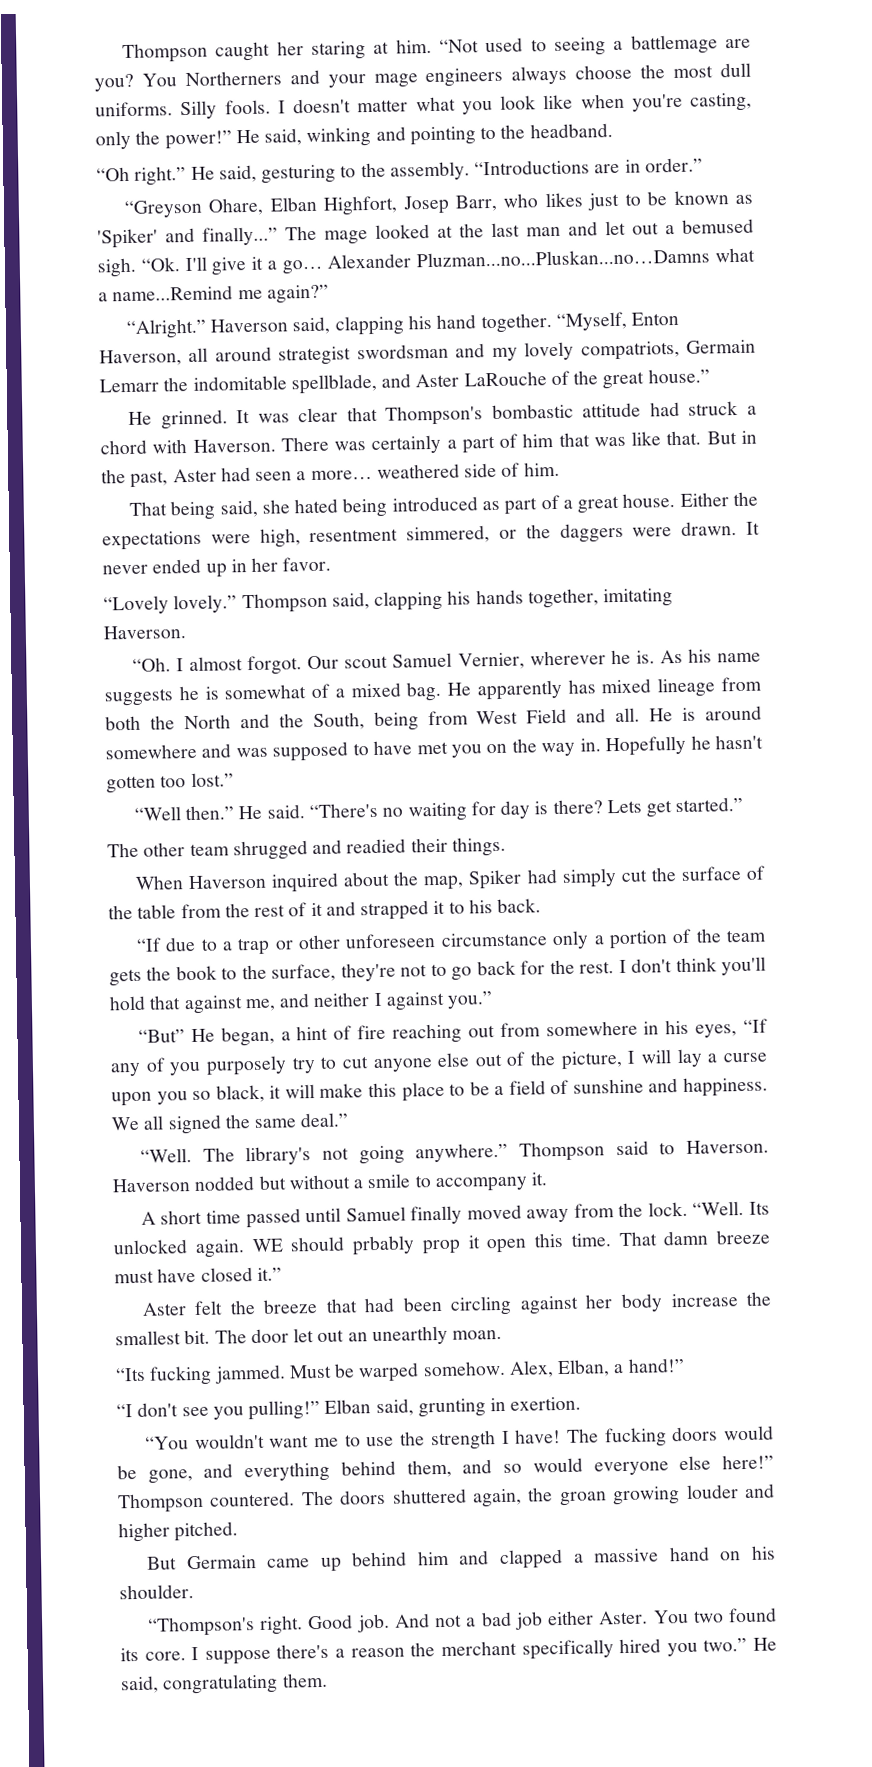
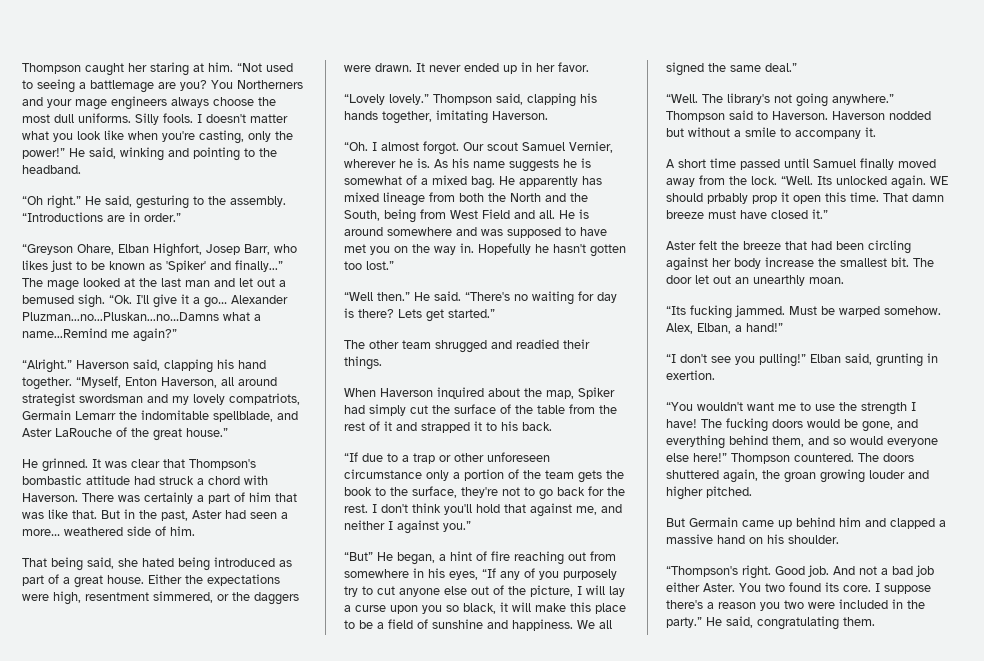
[410,1637,748,1660] the merchant specifically hired you two.” -> [760,599,925,611] [666,617,702,628] you two were included in the party.”

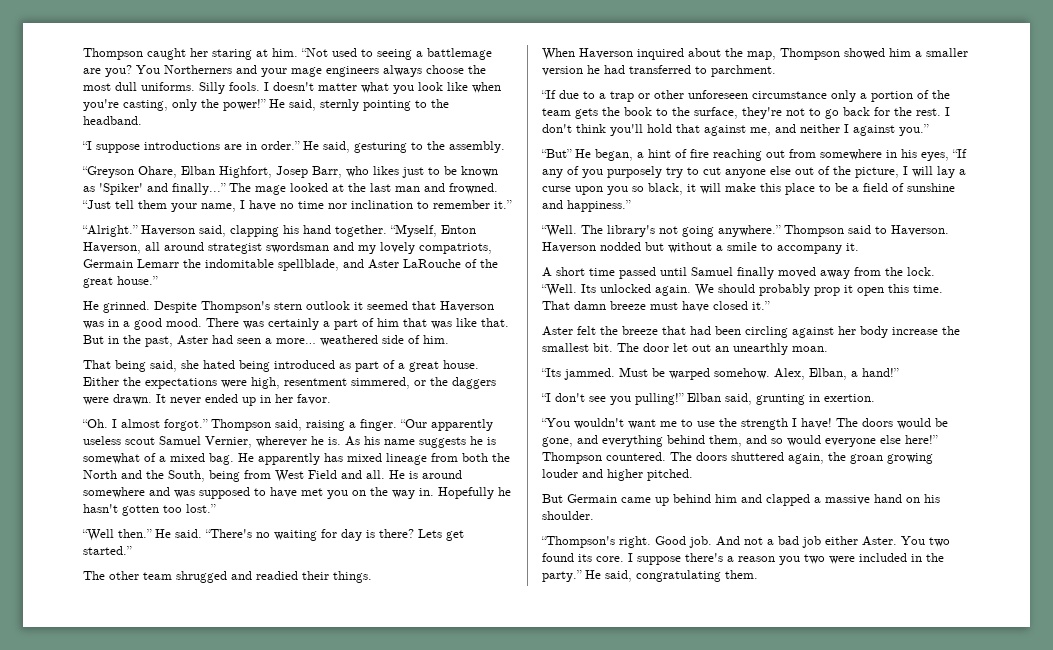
[120,147,189,161] winking and -> [320,99,359,111] sternly
[22,195,81,209] “Oh right.” -> [82,141,300,153] “I suppose introductions are in order.”
[22,212,181,222] “Introductions are in order.” -> (505, 147) none
[239,278,286,287] [22,294,288,308] [22,312,261,321] [22,328,177,342] let out a bemused sigh. “Ok. I'll give it a go… Alexander Pluzman...no...Pluskan...no…Damns what a name...Remind me again?” -> [449,183,498,194] [82,200,512,212] frowned. “Just tell them your name, I have no time nor inclination to remember it.”
[92,459,256,470] [22,475,268,485] [22,493,78,502] It was clear that Thompson's bombastic attitude had struck a chord with Haverson. -> [154,301,494,313] [83,318,202,330] Despite Thompson's stern outlook it seemed that Haverson was in a good mood.
[344,93,597,107] [344,110,548,124] [344,141,484,155] “Lovely lovely.” Thompson said, clapping his hands together, imitating Haverson. // “Oh. I almost forgot. Our -> [82,419,493,431] [83,436,121,445] “Oh. I almost forgot.” Thompson said, raising a finger. “Our apparently useless
[578,387,615,399] [344,404,617,416] [344,421,552,433] Spiker had simply cut the surface of the table from the rest of it and strapped it to his back. -> [780,48,968,60] [542,65,776,77] Thompson showed him a smaller version he had transferred to parchment.
[512,619,612,631] [666,62,797,76] happiness. We all signed the same deal.” -> [567,200,631,212] happiness.”
[930,176,948,185] [666,193,748,204] WE should prbably -> [695,284,810,296] We should probably
[690,305,732,319] fucking -> (561, 372) none
[726,418,768,432] fucking -> (858, 422) none

